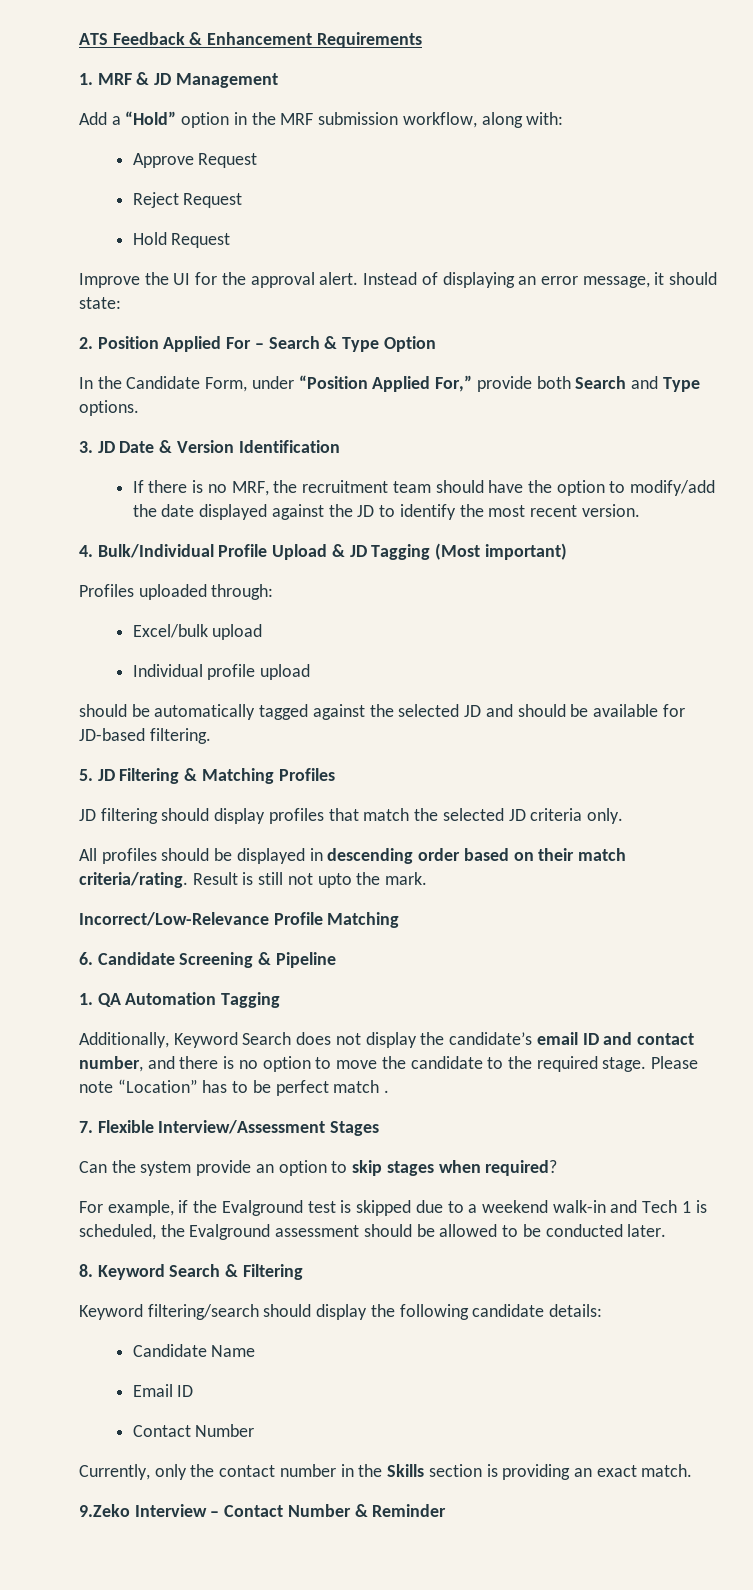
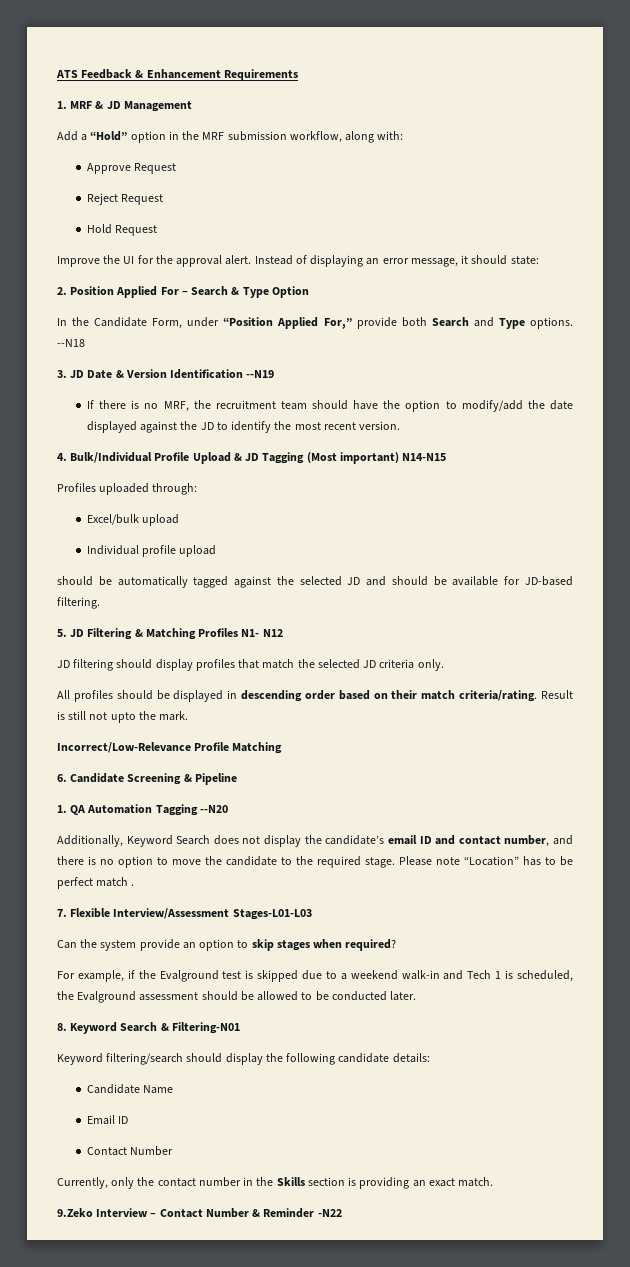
(139, 408) none -> [57,339,85,347] --N18
(340, 446) none -> [246,370,275,378] --N19
(567, 551) none -> [402,453,447,461] N14-N15
(335, 774) none -> [241,629,283,637] N1- N12
(281, 1000) none -> [199,805,228,813] --N20
[330,1121,380,1136] Stages -> [232,909,312,920] Stages-L01-L03
[242,1264,303,1280] Filtering -> [171,1022,240,1034] Filtering-N01
(447, 1510) none -> [317,1209,342,1217] -N22

